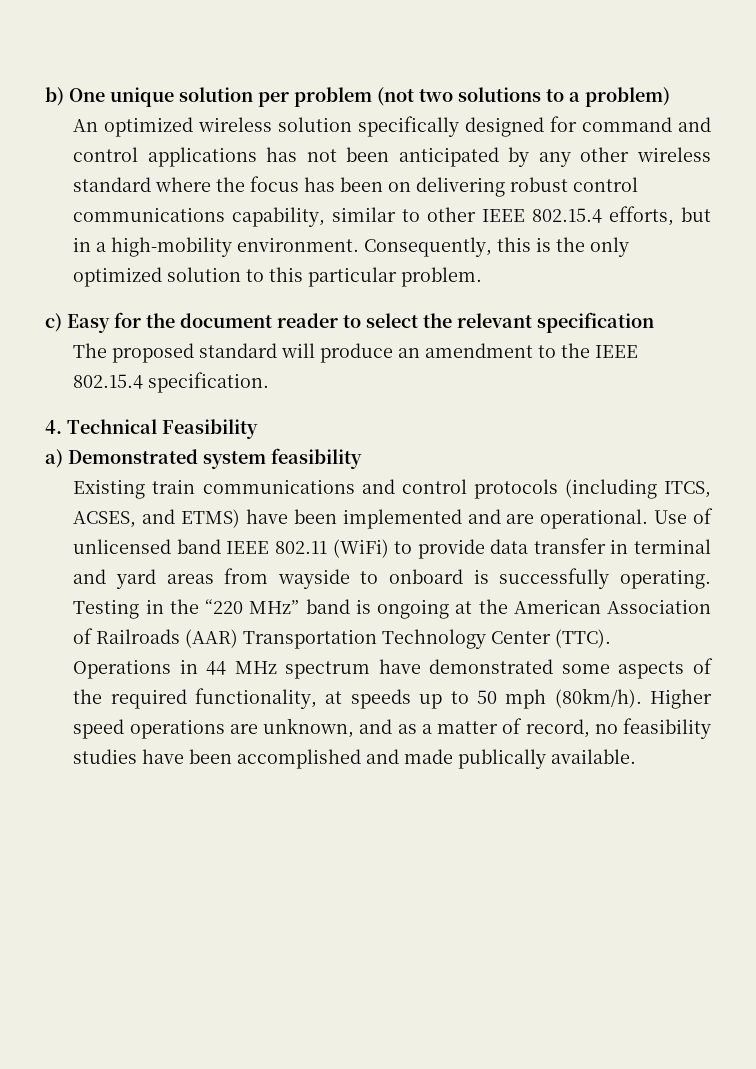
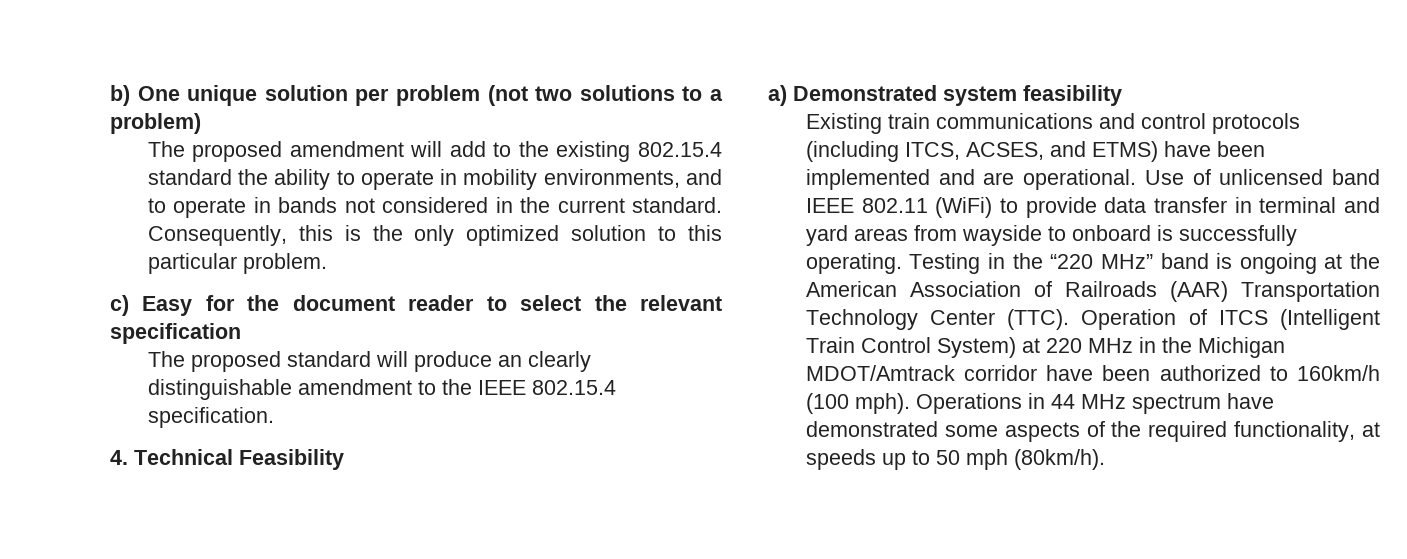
[73,116,711,137] [73,147,711,167] [73,176,639,197] [73,206,711,227] [73,237,360,257] An optimized wireless solution specifically designed for command and control applications has not been anticipated by any other wireless standard where the focus has been on delivering robust control communications capability, similar to other IEEE 802.15.4 efforts, but in a high-mobility environment. -> [147,141,722,162] [147,169,722,190] [147,197,723,218] The proposed amendment will add to the existing 802.15.4 standard the ability to operate in mobility environments, and to operate in bands not considered in the current standard.
(421, 353) none -> [527,351,591,372] [147,379,292,400] clearly distinguishable
(612, 638) none -> [1081,309,1380,330] [805,337,1285,358] [805,365,1380,381] [805,393,910,414] Operation of ITCS (Intelligent Train Control System) at 220 MHz in the Michigan MDOT/Amtrack corridor have been authorized to 160km/h (100 mph).
[650,689,713,709] [73,718,711,739] [73,749,637,769] Higher speed operations are unknown, and as a matter of record, no feasibility studies have been accomplished and made publically available. -> (1105, 459) none

